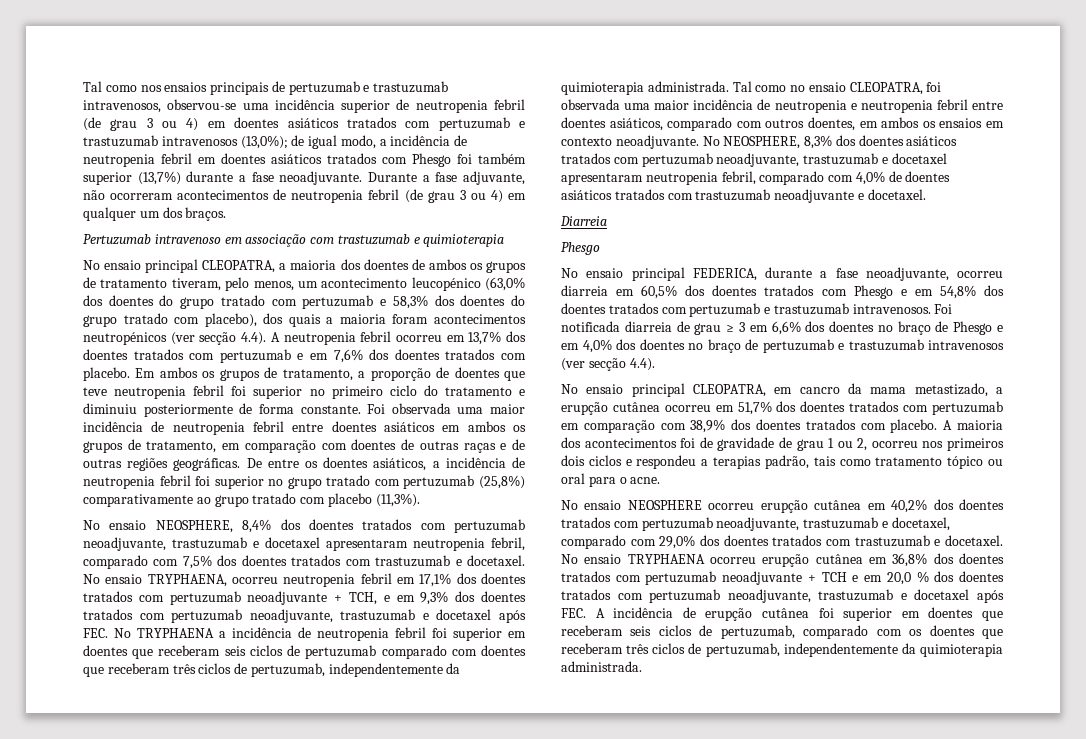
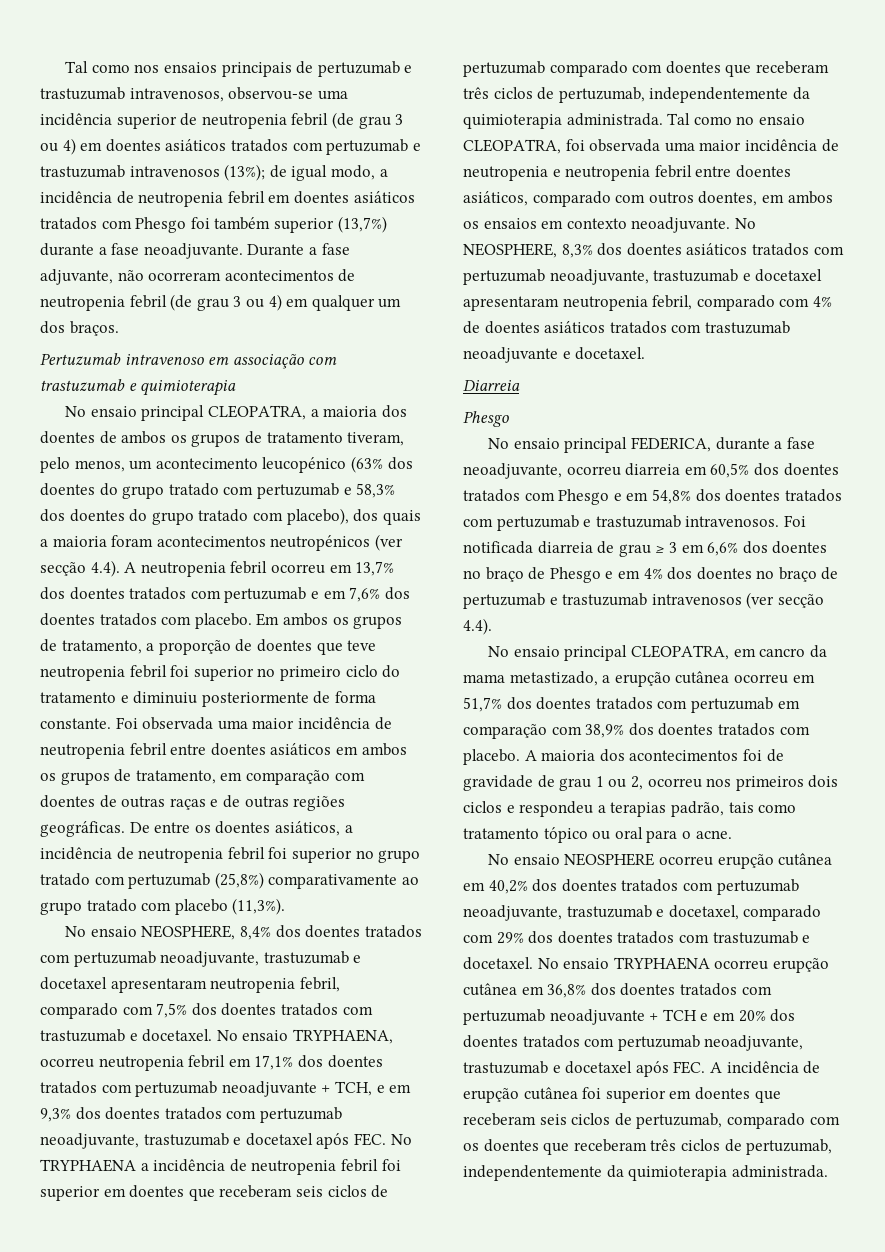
[240,135,288,149] (13,0%); -> [224,164,266,181] (13%);
[485,277,525,291] (63,0% -> [350,456,383,473] (63%
[855,171,885,185] 4,0% -> [812,296,832,307] 4%
[582,339,612,353] 4,0% -> [643,568,663,579] 4%
[659,535,696,549] 29,0% -> [496,932,524,944] 29%
[886,571,929,585] 20,0 % -> [738,1010,766,1022] 20%

